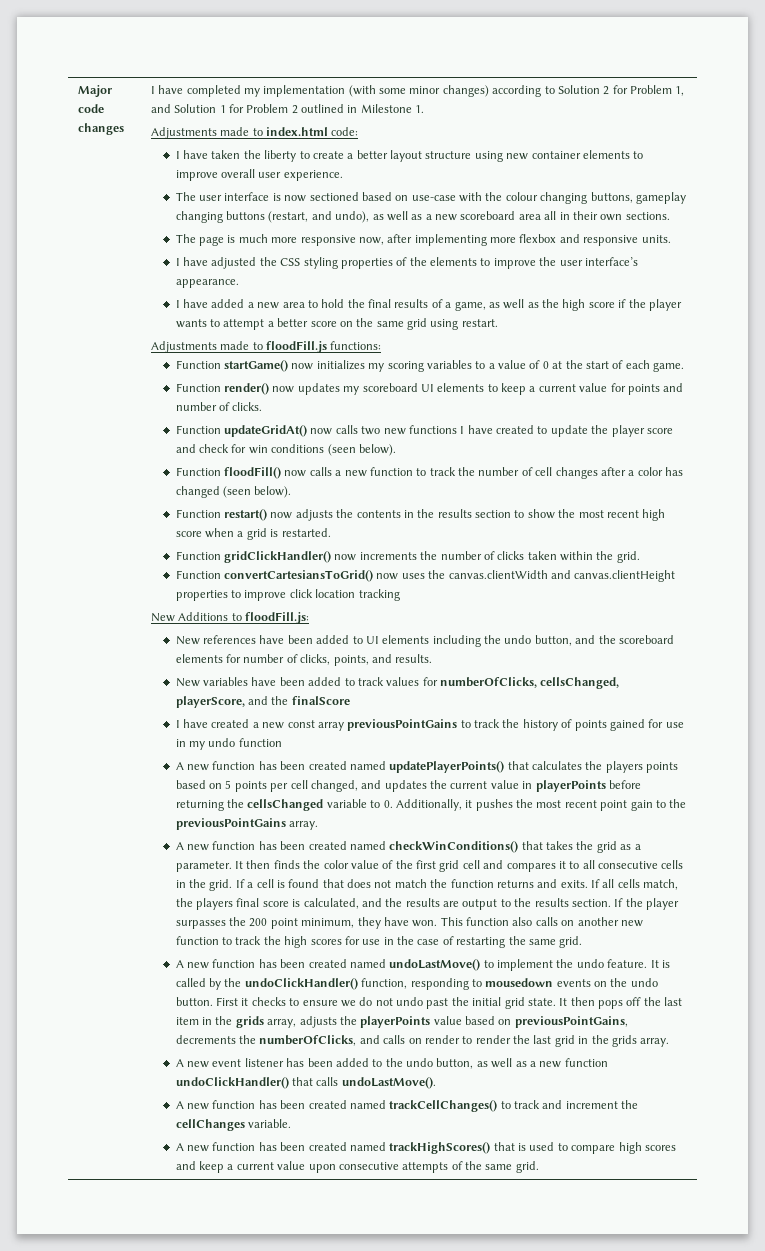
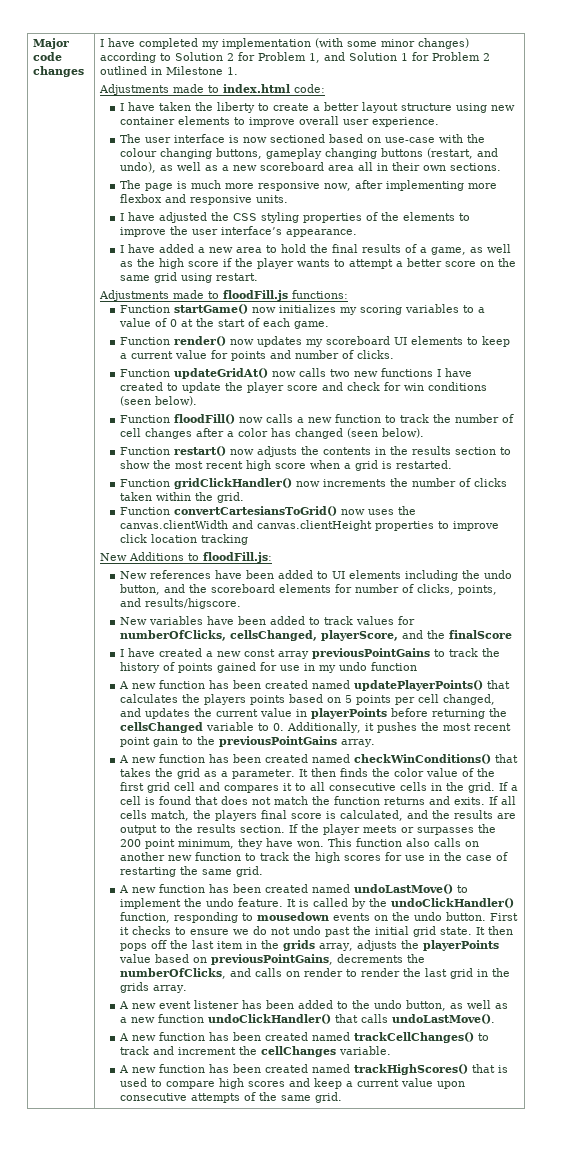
[395,654,433,663] results. -> [145,598,242,609] results/higscore.
(680, 904) none -> [363,825,415,833] meets or

